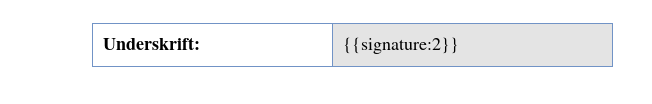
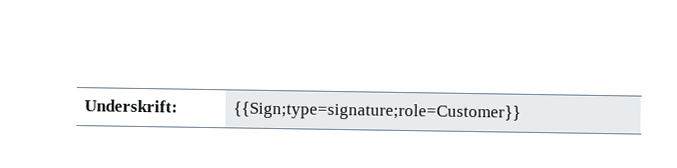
[343,37,460,54] {{signature:2}} -> [232,101,521,122] {{Sign;type=signature;role=Customer}}

